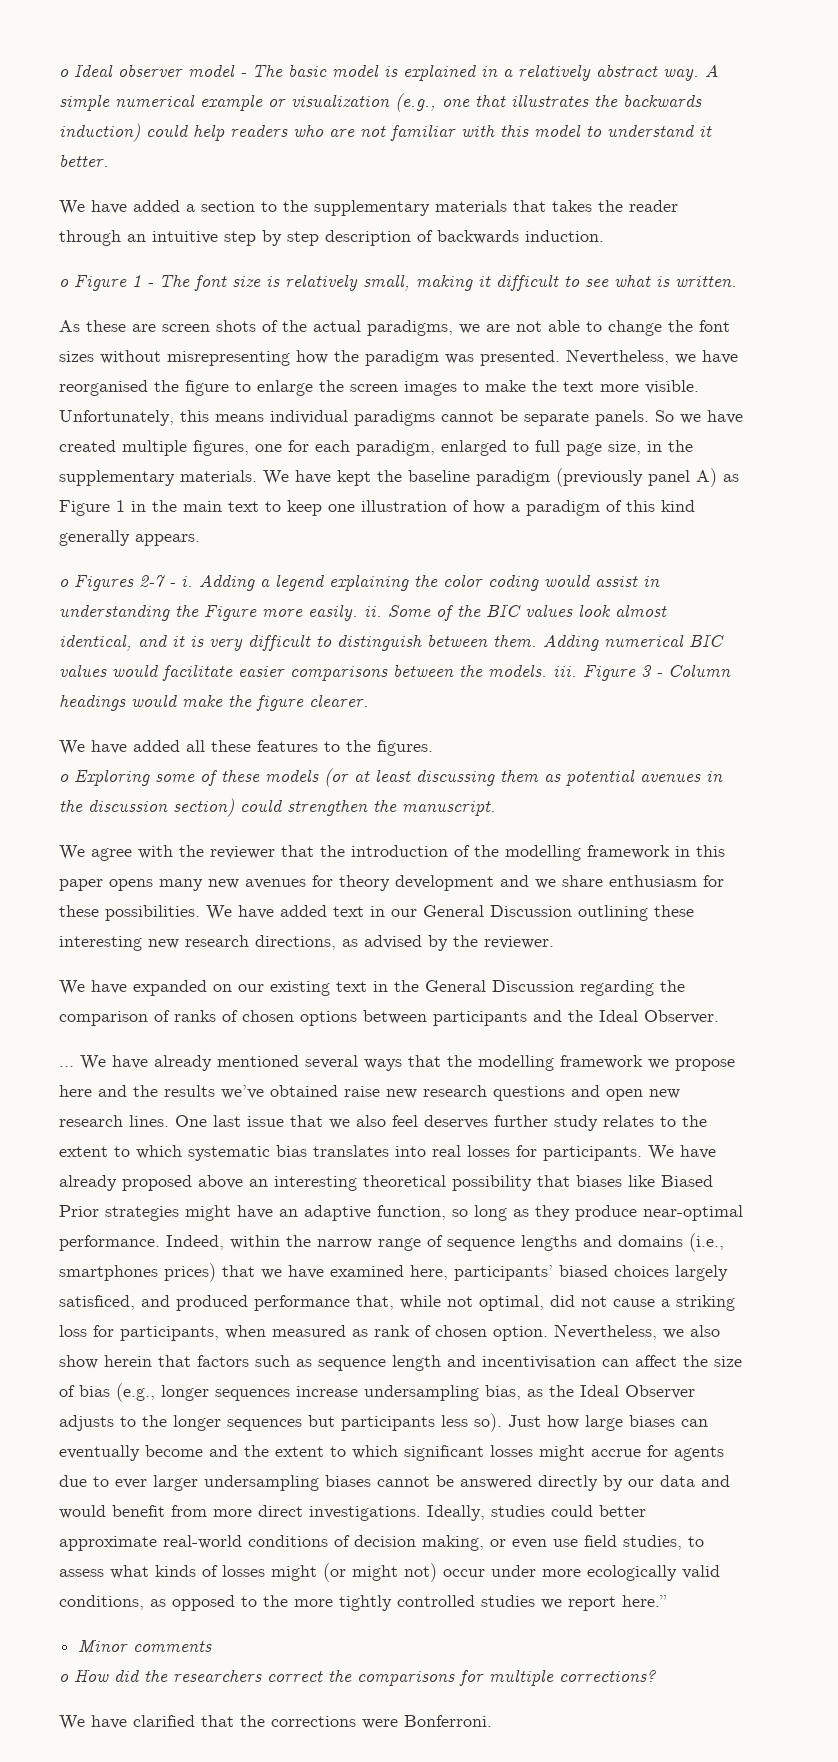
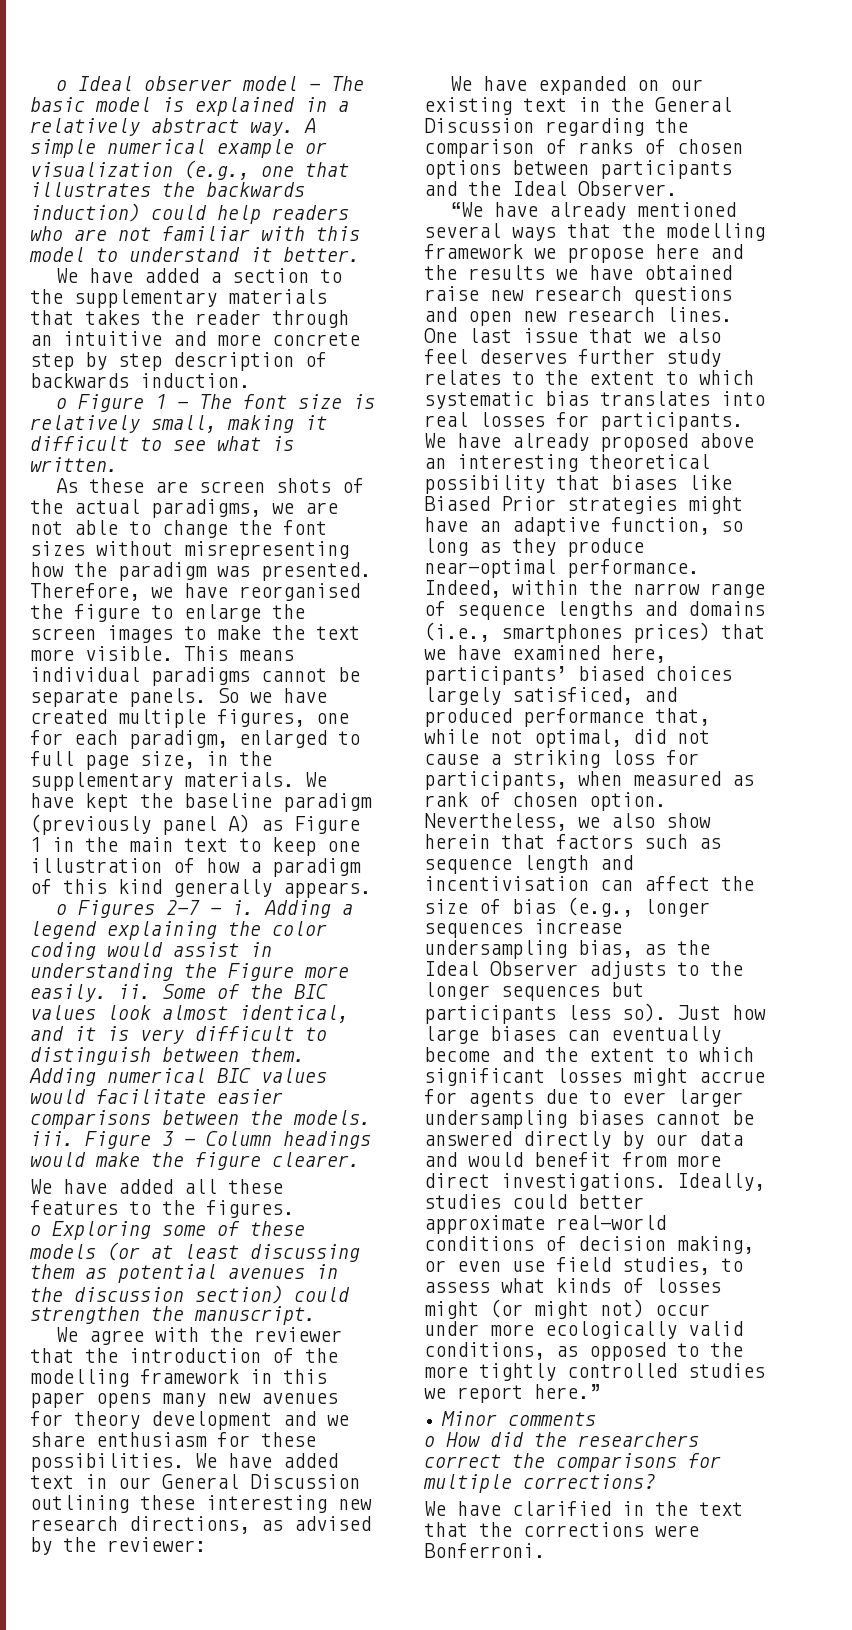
(218, 237) none -> [173,331,360,346] and more concrete
[566,349,669,365] Nevertheless, -> [30,583,140,601] Therefore,
[59,410,209,426] Unfortunately, this -> [184,646,228,661] This
[484,936,554,949] reviewer. -> [107,1537,206,1552] reviewer:
[59,1055,106,1070] … We -> [449,202,483,217] “We
[221,1085,264,1099] we’ve -> [556,265,633,280] we have
(195, 1721) none -> [622,1501,743,1516] in the text

